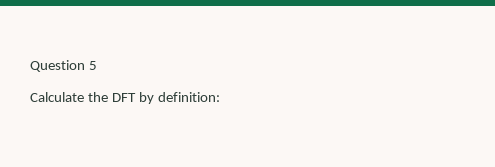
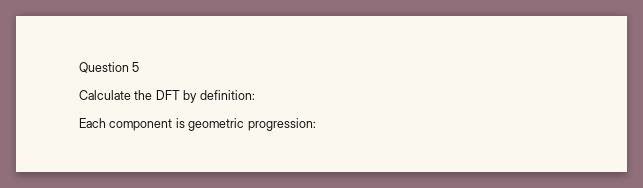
(220, 97) none -> [79,118,316,131] // Each component is geometric progression:

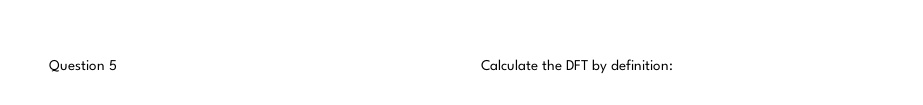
[79,118,316,131] // Each component is geometric progression: -> (674, 65) none

